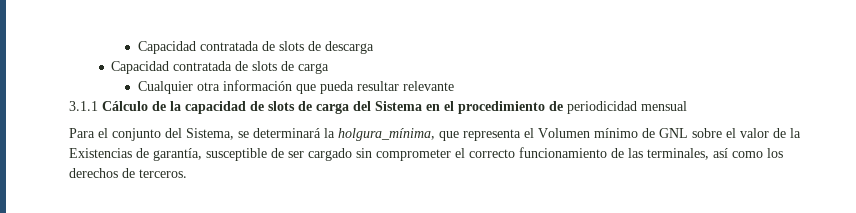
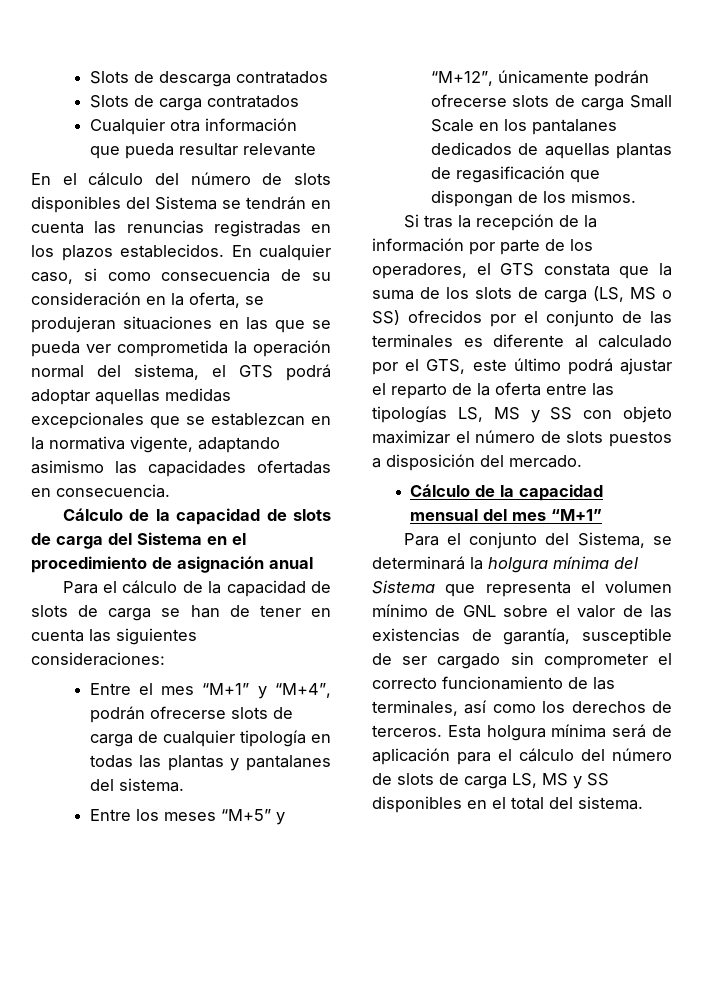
[138,41,375,54] [111,61,330,74] Capacidad contratada de slots de descarga // Capacidad contratada de slots de carga -> [89,71,328,87] [89,95,299,111] Slots de descarga contratados // Slots de carga contratados
[69,101,98,111] 3.1.1 -> [31,172,331,186] [31,196,331,213] [31,220,331,237] [31,244,331,261] [31,268,332,284] [31,292,264,308] [31,316,331,333] [31,340,331,357] [31,364,331,381] [31,388,231,405] [31,412,331,429] [31,436,280,453] [31,460,331,477] [31,484,170,498] En el cálculo del número de slots disponibles del Sistema se tendrán en cuenta las renuncias registradas en los plazos establecidos. En cualquier caso, si como consecuencia de su consideración en la oferta, se produjeran situaciones en las que se pueda ver comprometida la operación normal del sistema, el GTS podrá adoptar aquellas medidas excepcionales que se establezcan en la normativa vigente, adaptando asimismo las capacidades ofertadas en consecuencia. //
[567,101,687,114] periodicidad mensual -> [177,556,313,573] [62,580,331,597] [31,605,331,621] [31,628,197,645] [31,652,165,666] [89,683,331,699] [89,706,293,723] [89,730,331,747] [89,755,331,771] [89,778,184,792] [89,809,285,825] [430,70,649,87] [430,94,672,111] [430,119,617,135] [430,142,672,159] [430,166,600,183] [430,190,636,207] [403,214,597,231] [372,238,593,255] [372,263,672,279] [372,286,672,303] [372,310,672,327] [372,334,672,348] [372,358,672,375] [372,382,614,399] [372,406,672,423] [372,430,672,447] [372,454,582,471] [410,484,604,501] [410,509,603,521] asignación anual // Para el cálculo de la capacidad de slots de carga se han de tener en cuenta las siguientes consideraciones: // Entre el mes “M+1” y “M+4”, podrán ofrecerse slots de carga de cualquier tipología en todas las plantas y pantalanes del sistema. // Entre los meses “M+5” y “M+12”, únicamente podrán ofrecerse slots de carga Small Scale en los pantalanes dedicados de aquellas plantas de regasificación que dispongan de los mismos. // Si tras la recepción de la información por parte de los operadores, el GTS constata que la suma de los slots de carga (LS, MS o SS) ofrecidos por el conjunto de las terminales es diferente al calculado por el GTS, este último podrá ajustar el reparto de la oferta entre las tipologías LS, MS y SS con objeto maximizar el número de slots puestos a disposición del mercado. // Cálculo de la capacidad mensual del mes “M+1”
[338,128,435,141] holgura_mínima, -> [488,556,638,573] [372,580,435,594] holgura mínima del Sistema
[538,128,590,138] Volumen -> [605,581,672,593] volumen
[790,128,801,138] [69,148,132,158] la Existencias -> [650,605,672,618] [372,628,460,642] las existencias
(187, 173) none -> [447,724,672,741] [372,748,672,765] [372,773,609,789] [372,796,643,813] Esta holgura mínima será de aplicación para el cálculo del número de slots de carga LS, MS y SS disponibles en el total del sistema.

